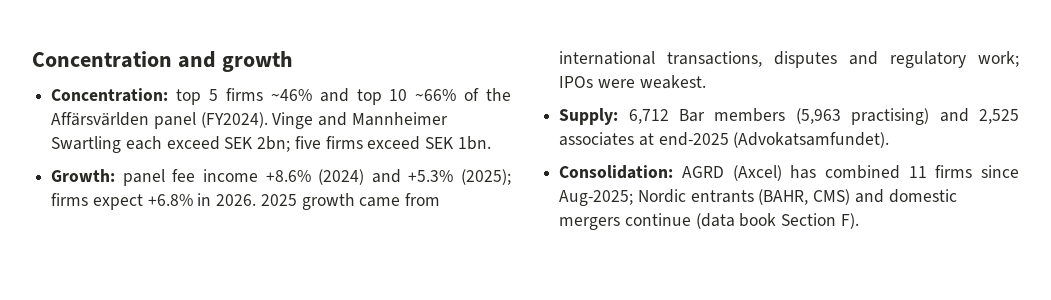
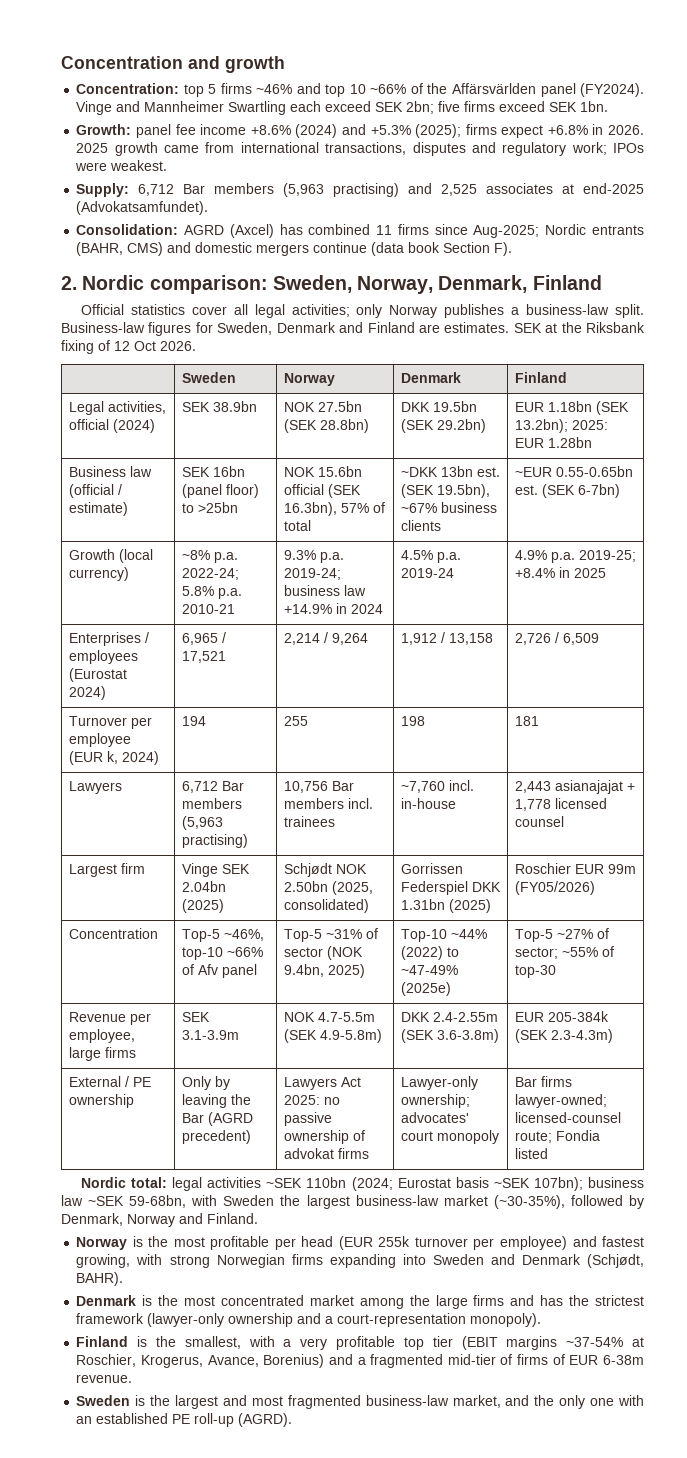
(859, 221) none -> [61,275,602,294] [80,304,644,318] [61,322,646,336] [61,340,196,354] [181,372,236,383] [283,373,335,386] [400,372,461,383] [514,372,567,383] [68,401,166,415] [68,419,155,433] [181,401,257,412] [283,401,362,412] [283,419,369,433] [400,401,477,412] [400,419,486,433] [514,401,629,415] [514,419,608,433] [514,437,592,448] [68,466,152,477] [68,484,122,498] [68,502,128,516] [181,466,245,477] [181,484,259,498] [181,502,238,513] [283,466,362,477] [283,484,361,498] [283,502,385,516] [283,520,311,531] [400,466,500,477] [400,484,490,498] [400,502,497,513] [400,520,441,531] [514,466,633,477] [514,484,620,498] [68,549,153,563] [68,567,129,581] [181,550,238,563] [181,568,239,580] [181,586,242,599] [181,604,235,614] [283,550,344,563] [283,568,341,580] [283,585,366,596] [283,603,383,614] [400,550,461,563] [400,568,454,578] [514,550,636,563] [514,567,606,578] [68,632,149,646] [68,650,138,664] [68,668,127,682] [68,686,106,700] [181,632,226,645] [181,651,226,663] [283,632,368,645] [400,632,493,645] [514,632,599,645] [68,716,152,729] [68,733,131,747] [68,751,159,765] [181,716,206,726] [283,716,308,726] [400,716,425,726] [514,716,539,726] [68,781,122,794] [181,781,244,793] [181,798,242,809] [181,816,223,830] [181,834,248,848] [283,781,354,793] [283,798,373,809] [283,816,335,827] [400,780,474,793] [400,798,456,809] [514,780,635,794] [514,798,607,811] [514,816,564,827] [68,863,145,877] [181,863,250,877] [181,881,226,892] [181,899,224,913] [283,863,367,877] [283,881,373,895] [283,899,369,913] [400,863,463,874] [400,881,501,895] [400,899,491,913] [514,863,636,874] [514,881,595,895] [68,928,158,939] [181,929,264,942] [181,947,263,960] [181,964,257,978] [283,928,378,942] [283,946,363,960] [283,964,365,978] [400,929,487,942] [400,946,459,960] [400,965,458,975] [400,982,451,996] [514,928,609,942] [514,946,614,959] [514,965,556,978] [68,1012,151,1025] [68,1029,135,1043] [68,1047,136,1061] [181,1012,210,1022] [181,1030,239,1040] [283,1012,375,1022] [283,1029,382,1043] [400,1012,498,1022] [400,1029,499,1043] [514,1011,609,1022] [514,1029,613,1043] [68,1076,151,1087] [68,1094,134,1108] [181,1076,230,1090] [181,1094,251,1108] [181,1112,253,1126] [181,1130,251,1144] [283,1077,361,1090] [283,1095,340,1105] [283,1112,332,1126] [283,1130,365,1144] [283,1148,369,1159] [400,1076,478,1090] [400,1094,470,1108] [400,1112,469,1123] [400,1130,499,1144] [514,1076,572,1087] [514,1094,607,1108] [514,1112,621,1123] [514,1130,600,1143] [514,1148,548,1159] [80,1177,644,1191] [61,1195,644,1209] [61,1213,258,1227] [76,1236,644,1250] [76,1254,644,1268] [76,1272,124,1286] [76,1295,644,1309] [76,1313,542,1327] [76,1336,645,1350] [76,1354,644,1368] [76,1374,133,1383] [76,1395,644,1409] [76,1413,293,1427] // 2. Nordic comparison: Sweden, Norway, Denmark, Finland // Official statistics cover all legal activities; only Norway publishes a business-law split. Business-law figures for Sweden, Denmark and Finland are estimates. SEK at the Riksbank fixing of 12 Oct 2026. // | Sweden | Norway | Denmark | Finland // Legal activities, official (2024) | SEK 38.9bn | NOK 27.5bn (SEK 28.8bn) | DKK 19.5bn (SEK 29.2bn) | EUR 1.18bn (SEK 13.2bn); 2025: EUR 1.28bn // Business law (official / estimate) | SEK 16bn (panel floor) to >25bn | NOK 15.6bn official (SEK 16.3bn), 57% of total | ~DKK 13bn est. (SEK 19.5bn), ~67% business clients | ~EUR 0.55-0.65bn est. (SEK 6-7bn) // Growth (local currency) | ~8% p.a. 2022-24; 5.8% p.a. 2010-21 | 9.3% p.a. 2019-24; business law +14.9% in 2024 | 4.5% p.a. 2019-24 | 4.9% p.a. 2019-25; +8.4% in 2025 // Enterprises / employees (Eurostat 2024) | 6,965 / 17,521 | 2,214 / 9,264 | 1,912 / 13,158 | 2,726 / 6,509 // Turnover per employee (EUR k, 2024) | 194 | 255 | 198 | 181 // Lawyers | 6,712 Bar members (5,963 practising) | 10,756 Bar members incl. trainees | ~7,760 incl. in-house | 2,443 asianajajat + 1,778 licensed counsel // Largest firm | Vinge SEK 2.04bn (2025) | Schjødt NOK 2.50bn (2025, consolidated) | Gorrissen Federspiel DKK 1.31bn (2025) | Roschier EUR 99m (FY05/2026) // Concentration | Top-5 ~46%, top-10 ~66% of Afv panel | Top-5 ~31% of sector (NOK 9.4bn, 2025) | Top-10 ~44% (2022) to ~47-49% (2025e) | Top-5 ~27% of sector; ~55% of top-30 // Revenue per employee, large firms | SEK 3.1-3.9m | NOK 4.7-5.5m (SEK 4.9-5.8m) | DKK 2.4-2.55m (SEK 3.6-3.8m) | EUR 205-384k (SEK 2.3-4.3m) // External / PE ownership | Only by leaving the Bar (AGRD precedent) | Lawyers Act 2025: no passive ownership of advokat firms | Lawyer-only ownership; advocates' court monopoly | Bar firms lawyer-owned; licensed-counsel route; Fondia listed // Nordic total: legal activities ~SEK 110bn (2024; Eurostat basis ~SEK 107bn); business law ~SEK 59-68bn, with Sweden the largest business-law market (~30-35%), followed by Denmark, Norway and Finland. // Norway is the most profitable per head (EUR 255k turnover per employee) and fastest growing, with strong Norwegian firms expanding into Sweden and Denmark (Schjødt, BAHR). // Denmark is the most concentrated market among the large firms and has the strictest framework (lawyer-only ownership and a court-representation monopoly). // Finland is the smallest, with a very profitable top tier (EBIT margins ~37-54% at Roschier, Krogerus, Avance, Borenius) and a fragmented mid-tier of firms of EUR 6-38m revenue. // Sweden is the largest and most fragmented business-law market, and the only one with an established PE roll-up (AGRD).

